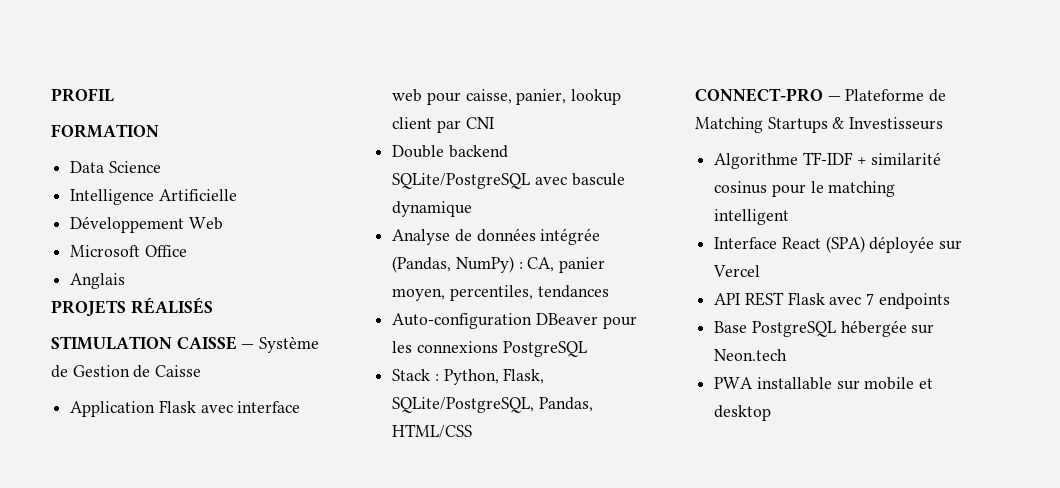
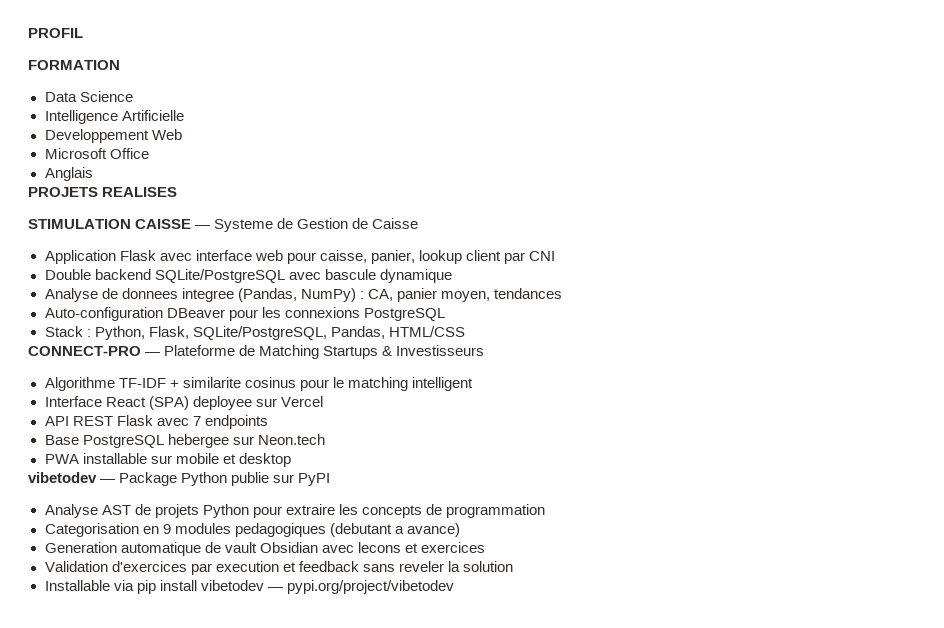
[70,216,185,233] Développement -> [44,129,149,143] Developpement
[130,297,213,314] RÉALISÉS -> [102,187,178,197] REALISES
[259,336,320,353] Système -> [214,219,274,232] Systeme
[476,228,601,245] données intégrée -> [121,288,234,302] donnees integree
[449,285,533,301] percentiles, -> (490, 296) none
[871,152,942,165] similarité -> [182,377,241,388] similarite
[869,236,935,253] déployée -> [192,396,252,410] deployee
[840,320,907,337] hébergée -> [167,434,229,448] hebergee
(772, 413) none -> [28,472,331,486] [44,504,545,518] [44,523,460,537] [44,542,485,556] [44,561,513,575] [44,580,454,594] // vibetodev — Package Python publie sur PyPI // Analyse AST de projets Python pour extraire les concepts de programmation // Categorisation en 9 modules pedagogiques (debutant a avance) // Generation automatique de vault Obsidian avec lecons et exercices // Validation d'exercices par execution et feedback sans reveler la solution // Installable via pip install vibetodev — pypi.org/project/vibetodev

